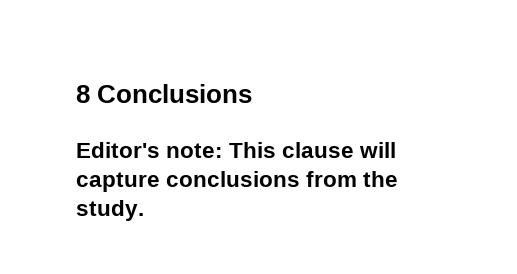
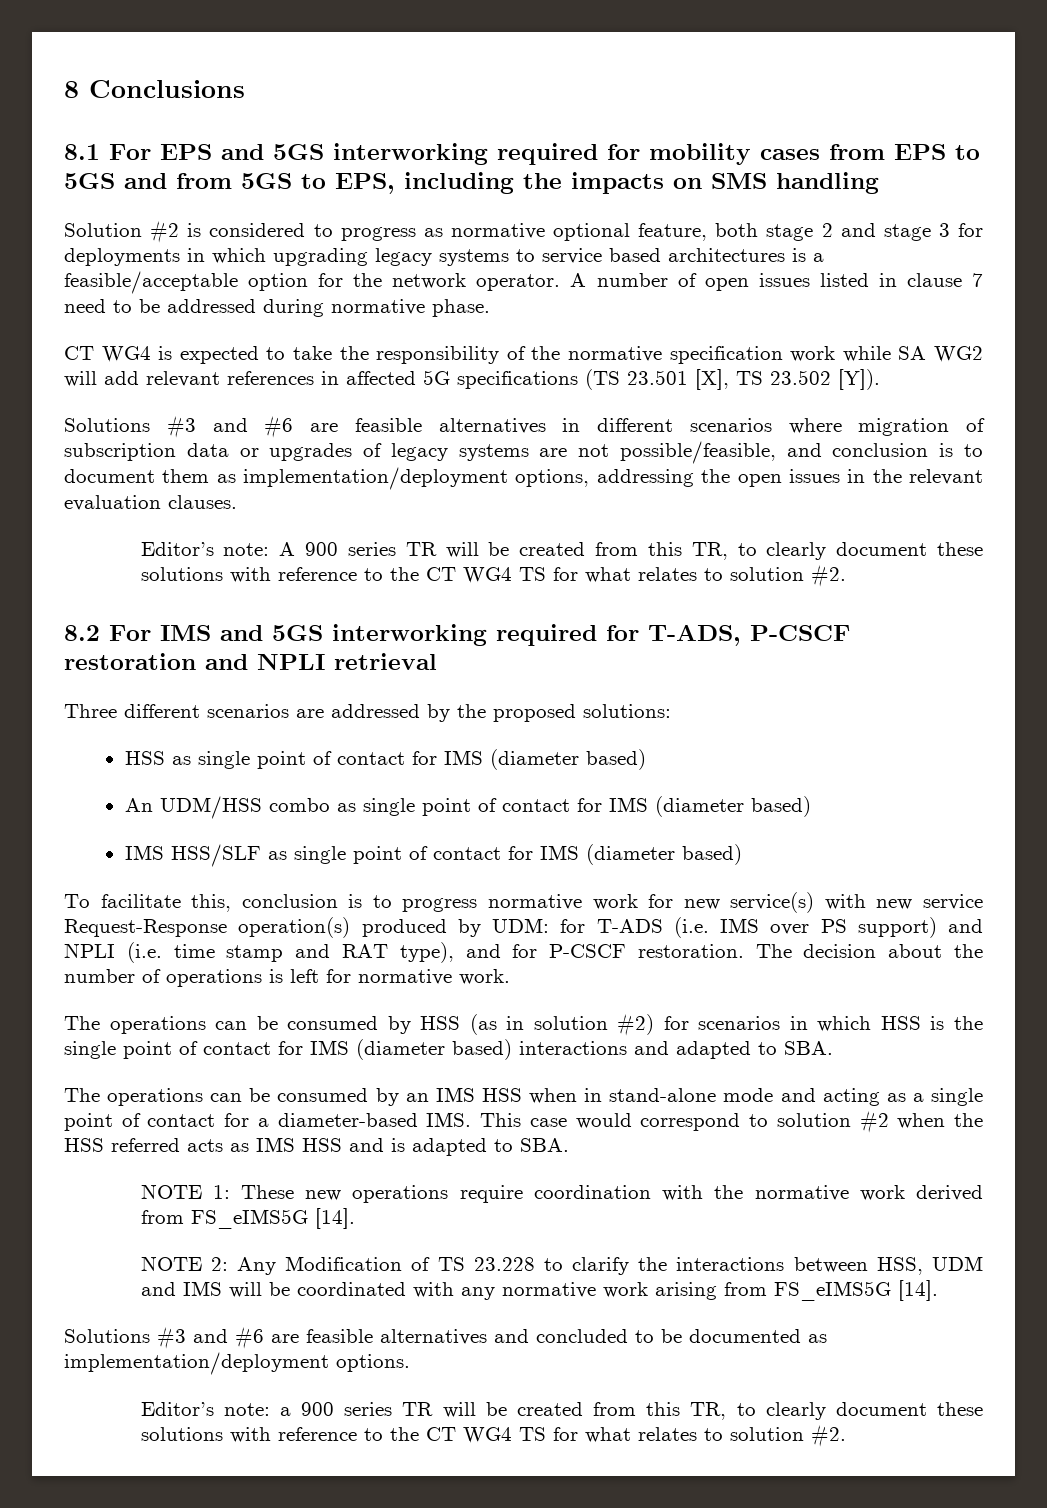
[76,142,397,158] [76,171,399,192] [76,200,144,221] Editor's note: This clause will capture conclusions from the study. -> [64,143,980,165] [64,172,879,194] [64,220,983,243] [64,248,824,266] [64,271,983,294] [64,299,490,317] [64,346,984,364] [64,369,880,390] [64,415,985,438] [64,441,983,464] [64,467,984,490] [64,495,237,511] [140,542,984,560] [140,564,846,587] [64,624,850,646] [64,653,437,670] [64,704,671,722] [124,749,646,770] [124,796,811,819] [124,844,742,867] [64,892,983,913] [64,917,983,938] [64,942,984,963] [64,969,510,987] [64,1013,983,1036] [64,1039,833,1060] [64,1087,984,1106] [64,1110,984,1133] [64,1137,569,1156] [140,1184,984,1203] [140,1208,355,1229] [140,1256,984,1275] [140,1280,938,1301] [64,1326,827,1349] [64,1352,410,1375] [140,1402,983,1420] [140,1424,846,1447] 8.1 For EPS and 5GS interworking required for mobility cases from EPS to 5GS and from 5GS to EPS, including the impacts on SMS handling // Solution #2 is considered to progress as normative optional feature, both stage 2 and stage 3 for deployments in which upgrading legacy systems to service based architectures is a feasible/acceptable option for the network operator. A number of open issues listed in clause 7 need to be addressed during normative phase. // CT WG4 is expected to take the responsibility of the normative specification work while SA WG2 will add relevant references in affected 5G specifications (TS 23.501 [X], TS 23.502 [Y]). // Solutions #3 and #6 are feasible alternatives in different scenarios where migration of subscription data or upgrades of legacy systems are not possible/feasible, and conclusion is to document them as implementation/deployment options, addressing the open issues in the relevant evaluation clauses. // Editor’s note: A 900 series TR will be created from this TR, to clearly document these solutions with reference to the CT WG4 TS for what relates to solution #2. // 8.2 For IMS and 5GS interworking required for T-ADS, P-CSCF restoration and NPLI retrieval // Three different scenarios are addressed by the proposed solutions: // HSS as single point of contact for IMS (diameter based) // An UDM/HSS combo as single point of contact for IMS (diameter based) // IMS HSS/SLF as single point of contact for IMS (diameter based) // To facilitate this, conclusion is to progress normative work for new service(s) with new service Request-Response operation(s) produced by UDM: for T-ADS (i.e. IMS over PS support) and NPLI (i.e. time stamp and RAT type), and for P-CSCF restoration. The decision about the number of operations is left for normative work. // The operations can be consumed by HSS (as in solution #2) for scenarios in which HSS is the single point of contact for IMS (diameter based) interactions and adapted to SBA. // The operations can be consumed by an IMS HSS when in stand-alone mode and acting as a single point of contact for a diameter-based IMS. This case would correspond to solution #2 when the HSS referred acts as IMS HSS and is adapted to SBA. // NOTE 1: These new operations require coordination with the normative work derived from FS_eIMS5G [14]. // NOTE 2: Any Modification of TS 23.228 to clarify the interactions between HSS, UDM and IMS will be coordinated with any normative work arising from FS_eIMS5G [14]. // Solutions #3 and #6 are feasible alternatives and concluded to be documented as implementation/deployment options. // Editor’s note: a 900 series TR will be created from this TR, to clearly document these solutions with reference to the CT WG4 TS for what relates to solution #2.

